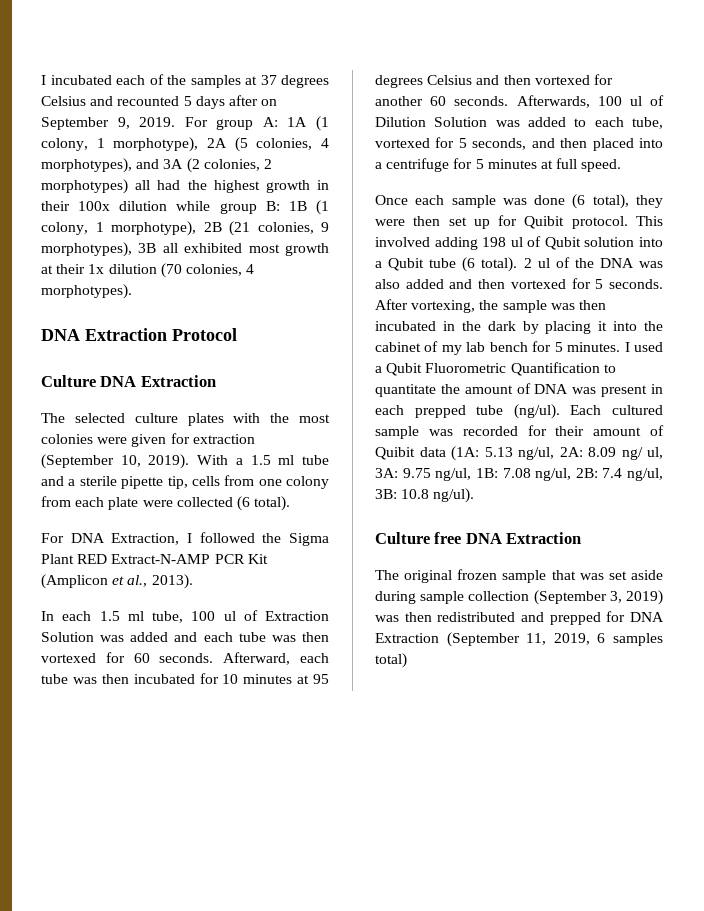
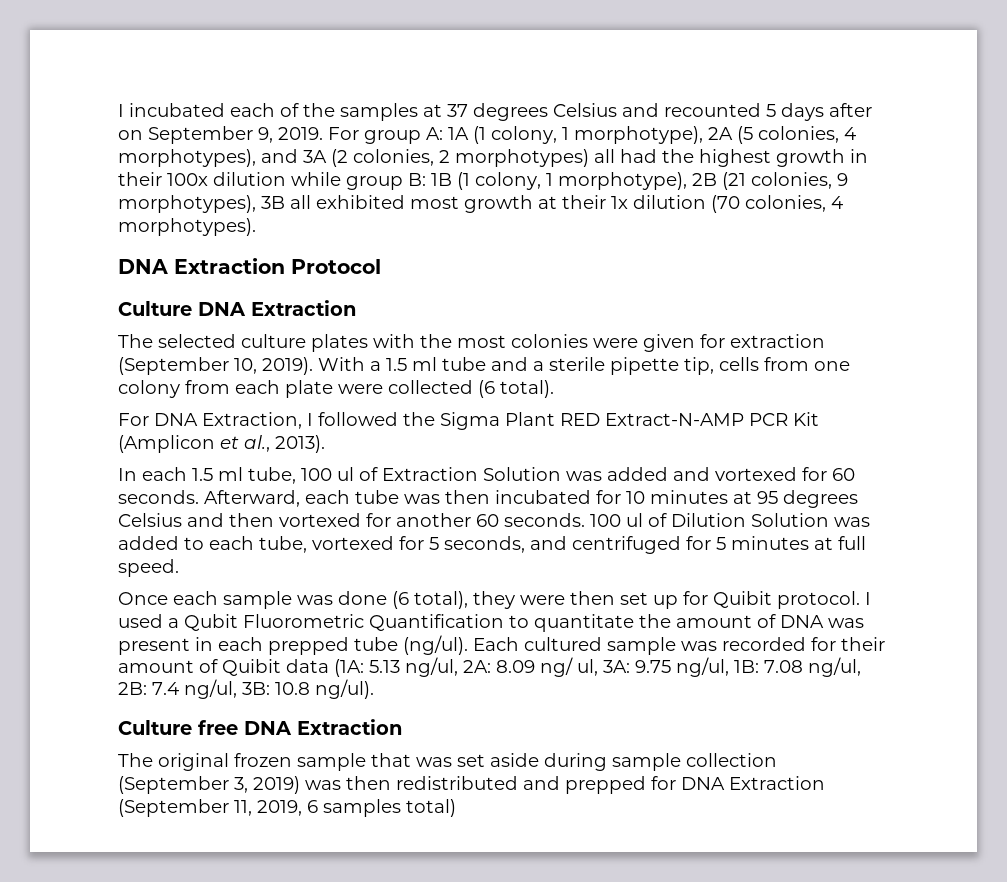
[203,632,329,642] each tube was then -> (710, 474) none
[516,95,590,108] Afterwards, -> (585, 520) none
[560,138,663,151] [375,158,450,172] then placed into a centrifuge -> [572,536,681,554] centrifuged
[636,216,663,226] [375,236,663,250] [375,257,663,272] [375,278,663,289] [375,299,606,313] [375,321,663,334] [375,341,621,355] This involved adding 198 ul of Qubit solution into a Qubit tube (6 total). 2 ul of the DNA was also added and then vortexed for 5 seconds. After vortexing, the sample was then incubated in the dark by placing it into the cabinet of my lab bench for 5 minutes. -> (860, 600) none

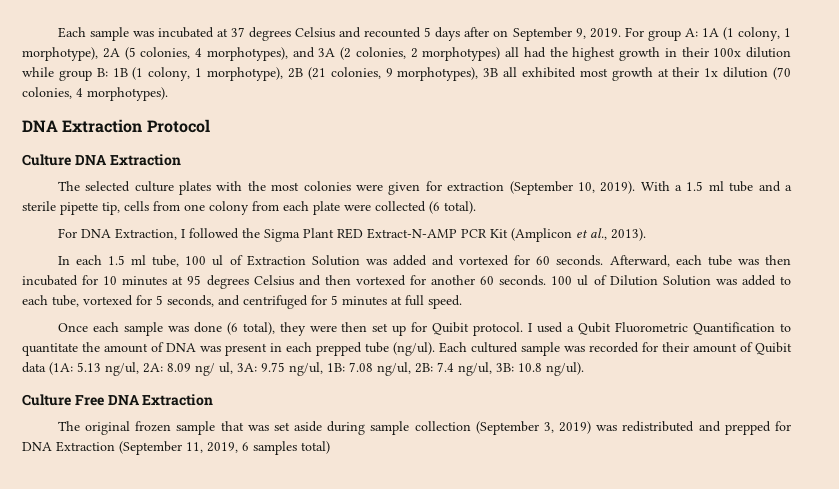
[118,103,418,121] I incubated each of the samples -> [57,27,214,41] Each sample was incubated
[198,720,238,735] free -> [74,395,104,406] Free
[346,776,391,790] then -> (618, 428) none

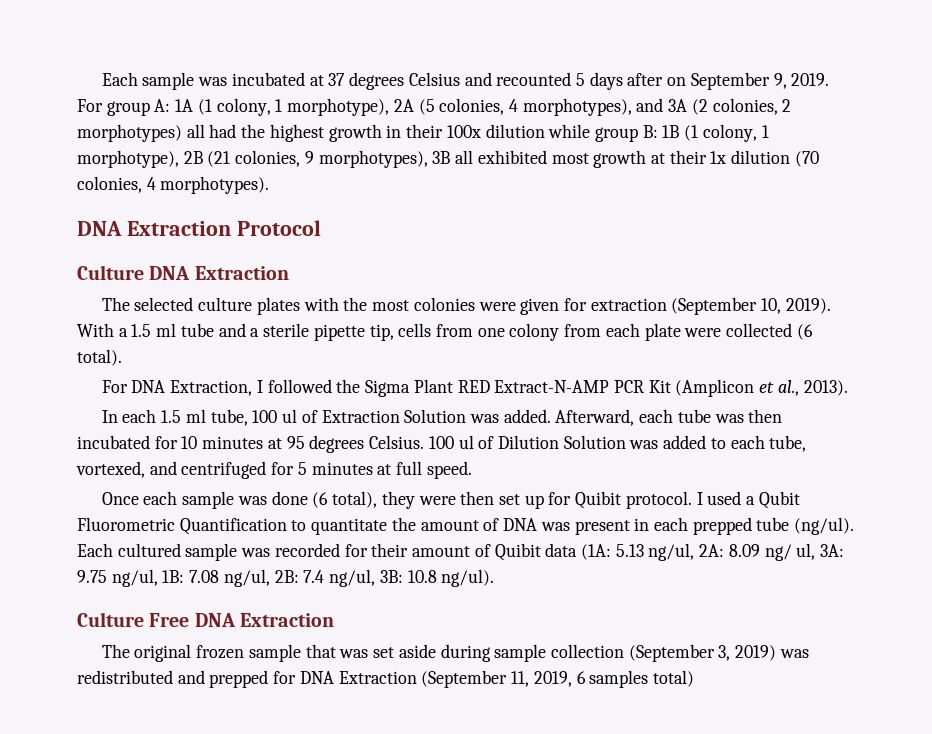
[392,255,604,266] added and vortexed for 60 seconds. -> [503,409,551,423] added.
[253,275,547,286] Celsius and then vortexed for another 60 seconds. -> [369,435,425,449] Celsius.
[83,295,214,307] vortexed for 5 seconds, -> [76,461,145,478] vortexed,

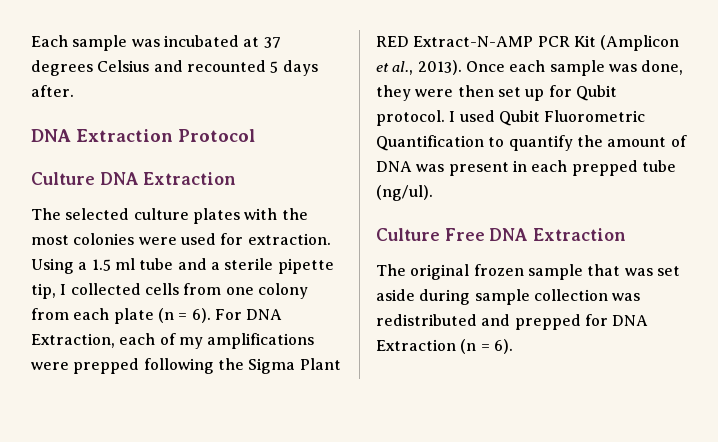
[627,72,830,90] [77,98,792,116] [77,124,769,142] [77,150,819,168] [77,176,270,194] after on September 9, 2019. For group A: 1A (1 colony, 1 morphotype), 2A (5 colonies, 4 morphotypes), and 3A (2 colonies, 2 morphotypes) all had the highest growth in their 100x dilution while group B: 1B (1 colony, 1 morphotype), 2B (21 colonies, 9 morphotypes), 3B all exhibited most growth at their 1x dilution (70 colonies, 4 morphotypes). -> [31,85,74,97] after.
[520,297,831,315] [77,323,114,337] given for extraction (September 10, 2019). With -> [180,233,331,245] [31,258,74,274] used for extraction. Using
(394, 332) none -> [60,283,141,295] I collected
[684,323,813,340] [77,349,122,366] [101,379,332,396] were collected (6 total). // For DNA Extraction, I followed -> [157,308,283,323] [31,333,315,349] [31,358,214,374] (n = 6). For DNA Extraction, each of my amplifications were prepped following
[101,409,783,426] [77,435,807,453] [76,461,472,479] // In each 1.5 ml tube, 100 ul of Extraction Solution was added. Afterward, each tube was then incubated for 10 minutes at 95 degrees Celsius. 100 ul of Dilution Solution was added to each tube, vortexed, and centrifuged for 5 minutes at full speed. // -> (462, 67) none
[271,491,378,508] done (6 total), -> [641,60,684,75] done,
[575,491,622,509] Quibit -> [575,85,617,101] Qubit
[746,496,756,505] a -> (495, 116) none
[311,518,388,535] quantitate -> [508,135,573,151] quantify
[77,543,845,561] [77,569,495,587] Each cultured sample was recorded for their amount of Quibit data (1A: 5.13 ng/ul, 2A: 8.09 ng/ ul, 3A: 9.75 ng/ul, 1B: 7.08 ng/ul, 2B: 7.4 ng/ul, 3B: 10.8 ng/ul). -> (433, 193) none
[628,644,777,662] (September 3, 2019) -> (608, 295) none
[421,670,694,688] (September 11, 2019, 6 samples total) -> [460,339,513,354] (n = 6).

